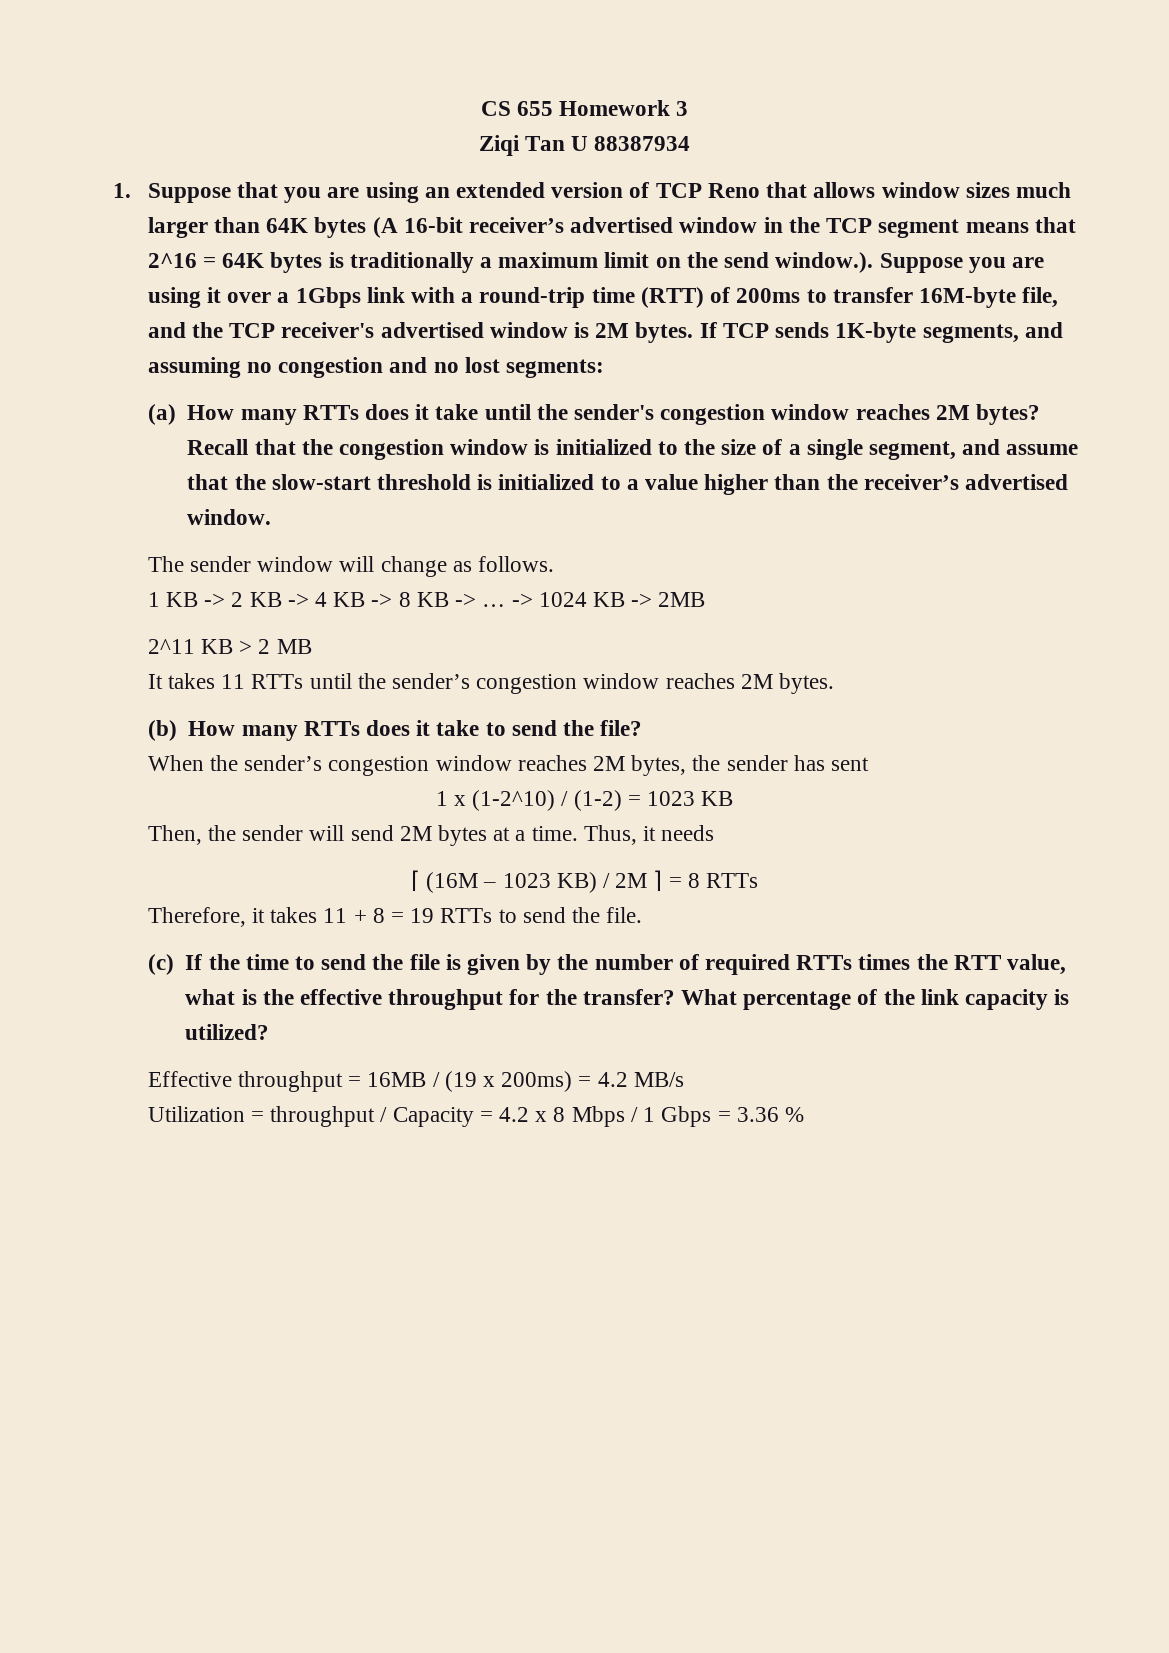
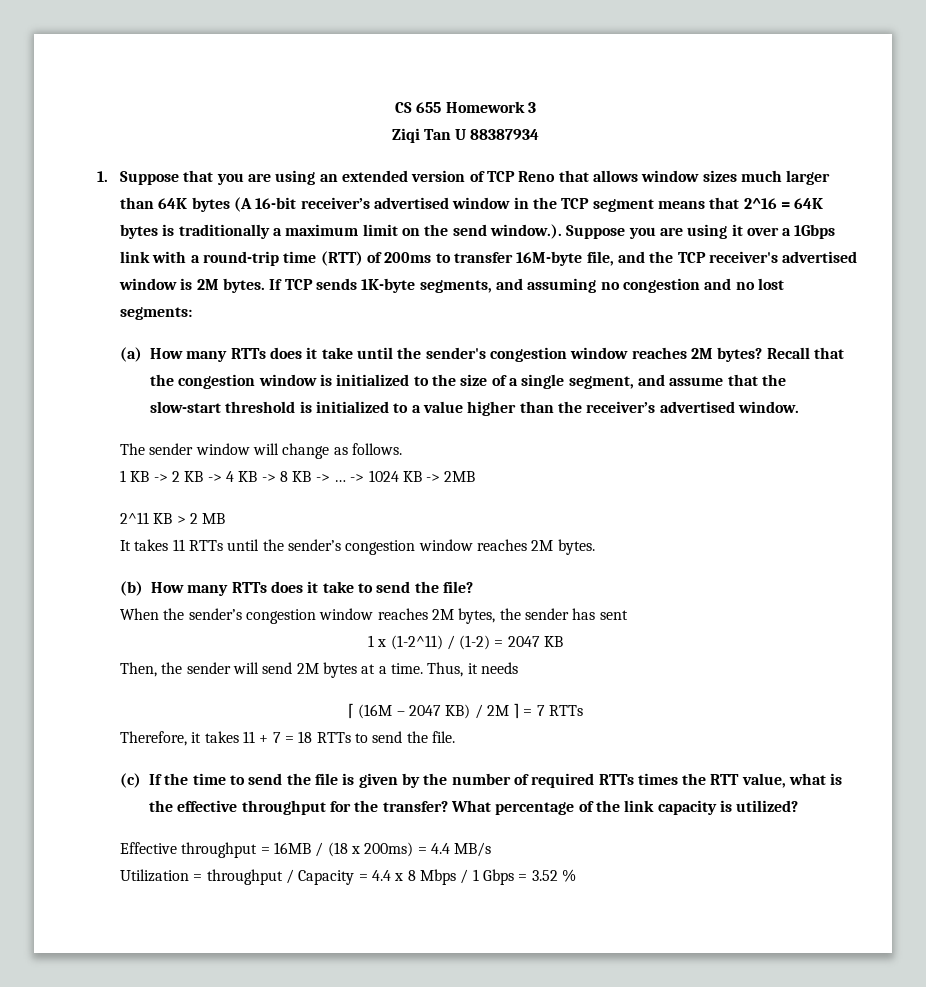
[472,790,556,811] (1-2^10) -> [390,635,443,650] (1-2^11)
[647,791,696,806] 1023 -> [507,636,540,647] 2047
[502,873,551,888] 1023 -> [408,705,441,716] 2047
[687,873,700,888] 8 -> [536,705,545,716] 7
[372,908,435,923] 8 = 19 -> [272,731,313,743] 7 = 18
[444,1071,477,1092] (19 -> [327,842,348,857] (18
[597,1072,628,1087] 4.2 -> [430,843,450,854] 4.4
[499,1107,530,1122] 4.2 -> [371,870,391,881] 4.4
[736,1107,779,1122] 3.36 -> [531,870,558,881] 3.52

